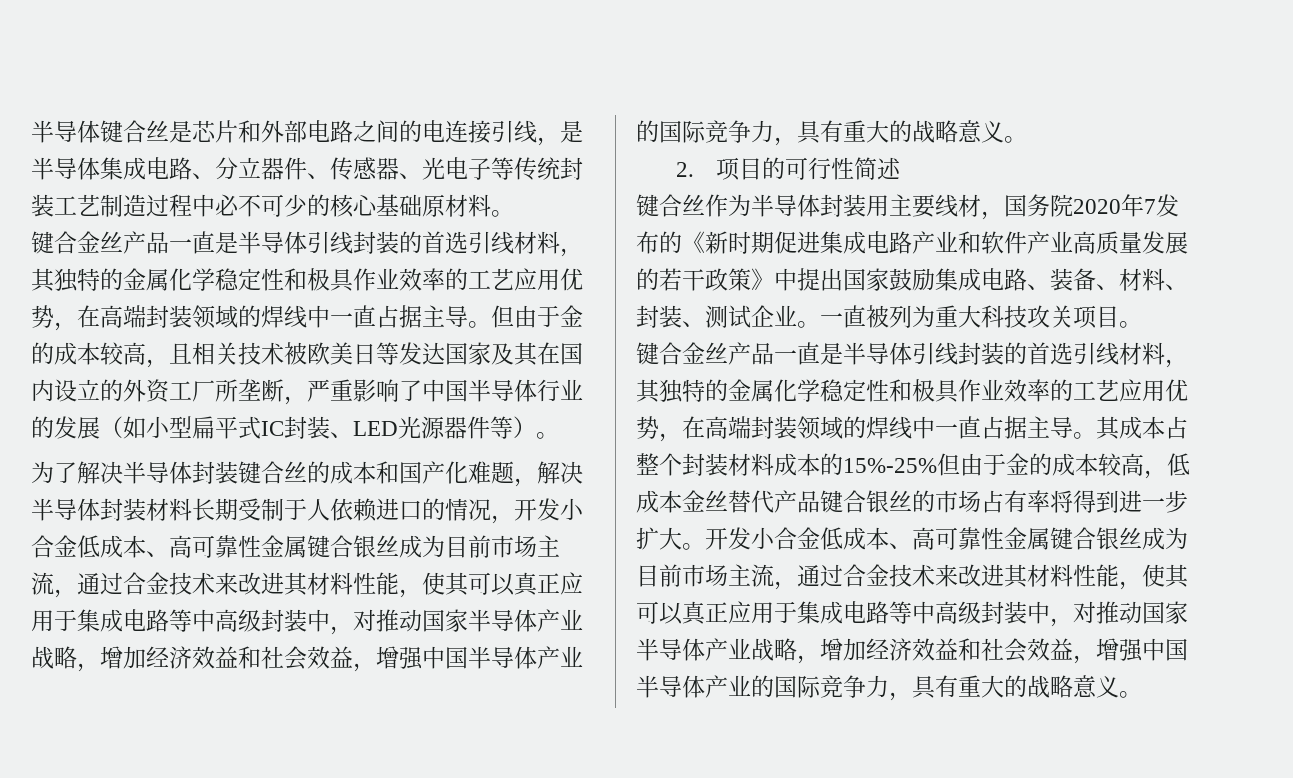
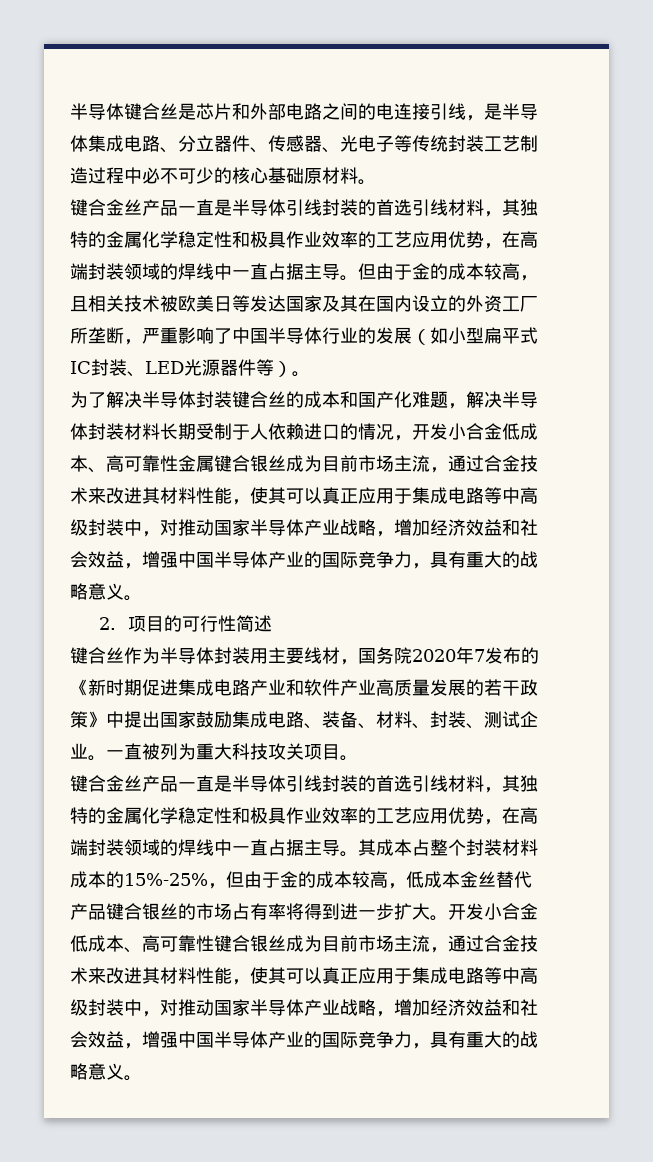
(937, 465) none -> [208,883,226,889] ，
[1004,527,1050,550] 金属 -> (214, 943) none

